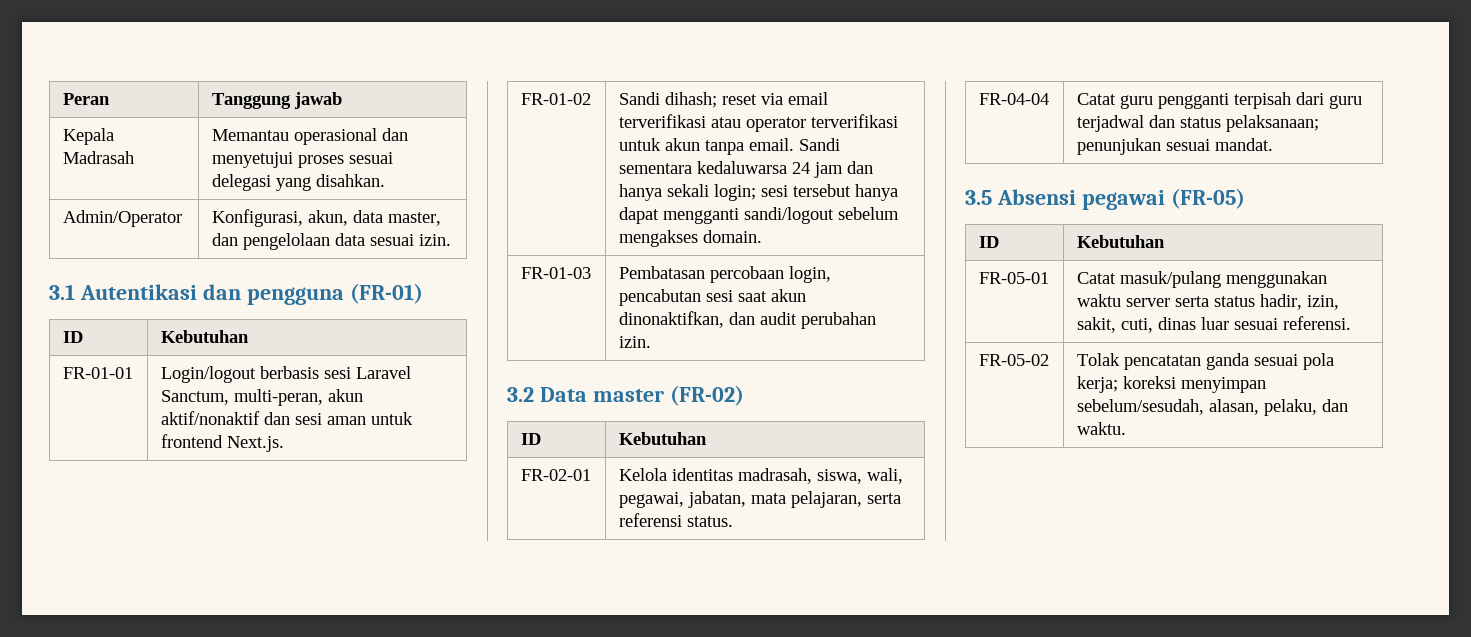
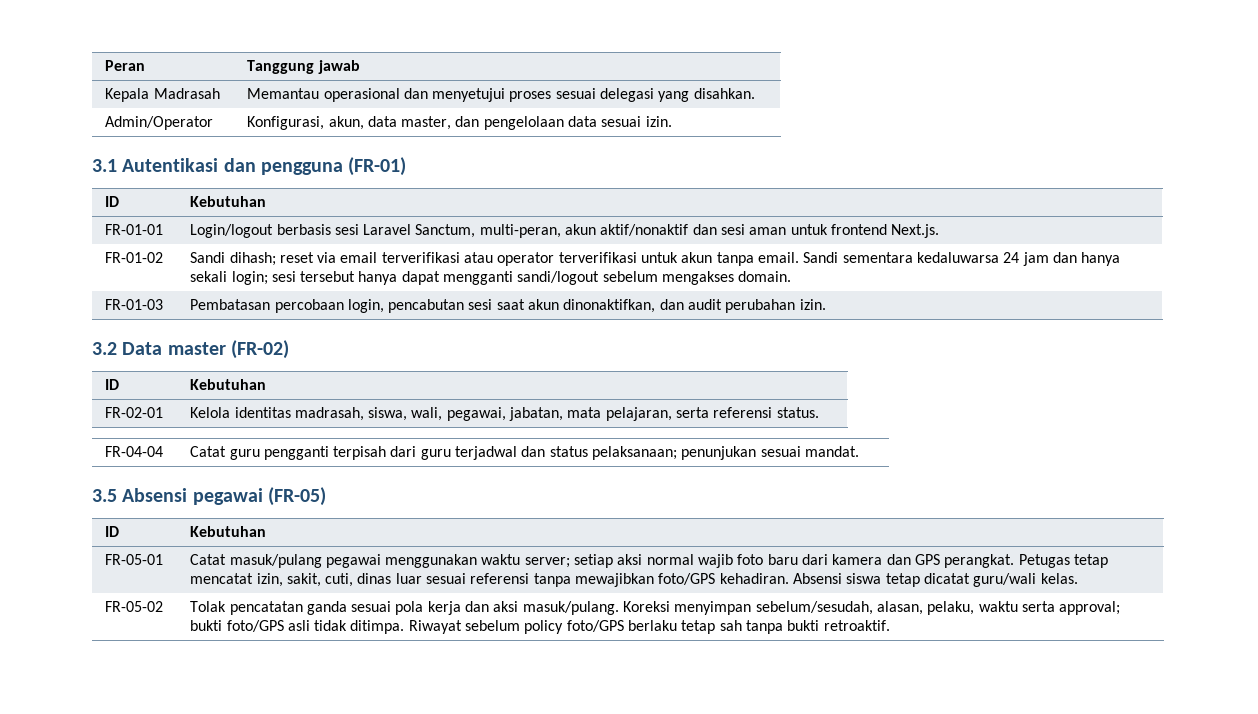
(1221, 279) none -> [325,554,381,568] pegawai
[1125,294,1302,310] server serta status hadir, -> [524,554,1108,568] [190,573,254,584] server; setiap aksi normal wajib foto baru dari kamera dan GPS perangkat. Petugas tetap mencatat
[1282,316,1351,330] referensi. -> [470,573,1078,587] referensi tanpa mewajibkan foto/GPS kehadiran. Absensi siswa tetap dicatat guru/wali kelas.
[1076,376,1266,393] [1076,399,1348,416] [1076,422,1126,435] kerja; koreksi menyimpan sebelum/sesudah, alasan, pelaku, dan waktu. -> [427,601,1121,615] [190,620,890,634] kerja dan aksi masuk/pulang. Koreksi menyimpan sebelum/sesudah, alasan, pelaku, waktu serta approval; bukti foto/GPS asli tidak ditimpa. Riwayat sebelum policy foto/GPS berlaku tetap sah tanpa bukti retroaktif.

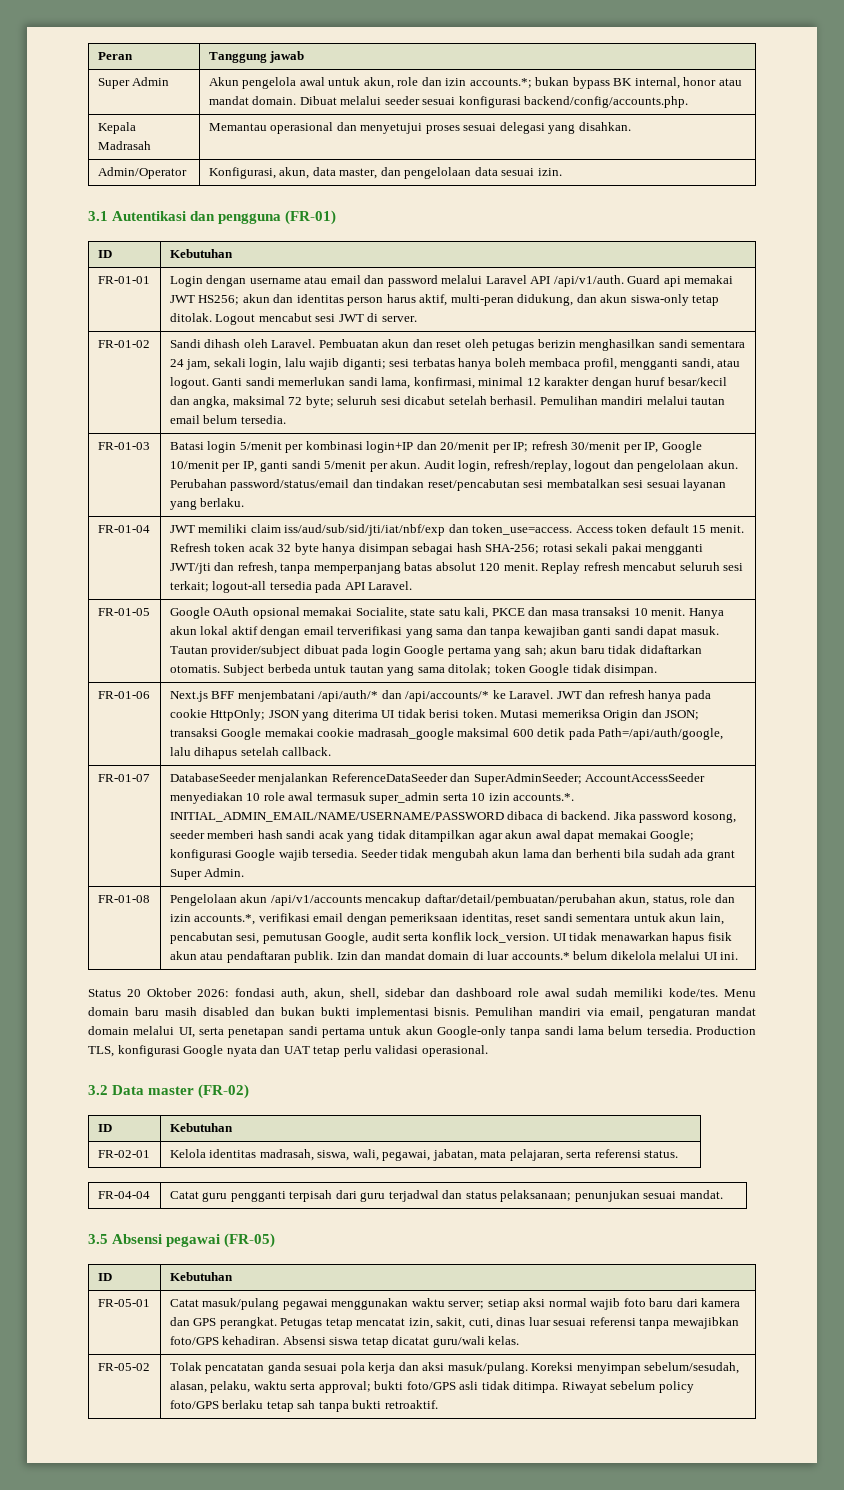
(360, 67) none -> [97,77,170,89] [208,77,742,89] [208,96,689,108] // Super Admin | Akun pengelola awal untuk akun, role dan izin accounts.*; bukan bypass BK internal, honor atau mandat domain. Dibuat melalui seeder sesuai konfigurasi backend/config/accounts.php.
[190,224,940,238] [105,252,164,263] [190,252,1121,266] [190,271,792,285] [105,299,164,310] [190,299,826,313] Login/logout berbasis sesi Laravel Sanctum, multi-peran, akun aktif/nonaktif dan sesi aman untuk frontend Next.js. // FR-01-02 | Sandi dihash; reset via email terverifikasi atau operator terverifikasi untuk akun tanpa email. Sandi sementara kedaluwarsa 24 jam dan hanya sekali login; sesi tersebut hanya dapat mengganti sandi/logout sebelum mengakses domain. // FR-01-03 | Pembatasan percobaan login, pencabutan sesi saat akun dinonaktifkan, dan audit perubahan izin. -> [169,275,734,287] [169,294,720,306] [169,313,417,325] [97,340,150,348] [169,339,746,351] [169,358,741,370] [169,377,727,389] [169,396,726,408] [169,415,286,424] [97,442,150,450] [169,441,702,453] [169,460,738,472] [169,479,727,491] [169,498,245,510] [97,525,150,533] [169,524,744,536] [169,543,704,555] [169,562,744,574] [169,581,413,593] [97,608,150,616] [169,607,724,619] [169,626,719,638] [169,645,702,657] [169,664,658,676] [97,691,150,699] [169,690,711,702] [169,709,700,721] [169,728,724,740] [169,747,332,759] [97,774,150,782] [169,773,706,785] [169,792,575,804] [169,811,736,823] [169,830,695,842] [169,849,735,861] [169,868,245,880] [97,895,150,903] [169,894,735,906] [169,913,724,925] [169,932,732,944] [169,951,739,963] [88,988,756,1000] [88,1007,757,1019] [88,1026,756,1038] [88,1045,488,1057] Login dengan username atau email dan password melalui Laravel API /api/v1/auth. Guard api memakai JWT HS256; akun dan identitas person harus aktif, multi-peran didukung, dan akun siswa-only tetap ditolak. Logout mencabut sesi JWT di server. // FR-01-02 | Sandi dihash oleh Laravel. Pembuatan akun dan reset oleh petugas berizin menghasilkan sandi sementara 24 jam, sekali login, lalu wajib diganti; sesi terbatas hanya boleh membaca profil, mengganti sandi, atau logout. Ganti sandi memerlukan sandi lama, konfirmasi, minimal 12 karakter dengan huruf besar/kecil dan angka, maksimal 72 byte; seluruh sesi dicabut setelah berhasil. Pemulihan mandiri melalui tautan email belum tersedia. // FR-01-03 | Batasi login 5/menit per kombinasi login+IP dan 20/menit per IP; refresh 30/menit per IP, Google 10/menit per IP, ganti sandi 5/menit per akun. Audit login, refresh/replay, logout dan pengelolaan akun. Perubahan password/status/email dan tindakan reset/pencabutan sesi membatalkan sesi sesuai layanan yang berlaku. // FR-01-04 | JWT memiliki claim iss/aud/sub/sid/jti/iat/nbf/exp dan token_use=access. Access token default 15 menit. Refresh token acak 32 byte hanya disimpan sebagai hash SHA-256; rotasi sekali pakai mengganti JWT/jti dan refresh, tanpa memperpanjang batas absolut 120 menit. Replay refresh mencabut seluruh sesi terkait; logout-all tersedia pada API Laravel. // FR-01-05 | Google OAuth opsional memakai Socialite, state satu kali, PKCE dan masa transaksi 10 menit. Hanya akun lokal aktif dengan email terverifikasi yang sama dan tanpa kewajiban ganti sandi dapat masuk. Tautan provider/subject dibuat pada login Google pertama yang sah; akun baru tidak didaftarkan otomatis. Subject berbeda untuk tautan yang sama ditolak; token Google tidak disimpan. // FR-01-06 | Next.js BFF menjembatani /api/auth/* dan /api/accounts/* ke Laravel. JWT dan refresh hanya pada cookie HttpOnly; JSON yang diterima UI tidak berisi token. Mutasi memeriksa Origin dan JSON; transaksi Google memakai cookie madrasah_google maksimal 600 detik pada Path=/api/auth/google, lalu dihapus setelah callback. // FR-01-07 | DatabaseSeeder menjalankan ReferenceDataSeeder dan SuperAdminSeeder; AccountAccessSeeder menyediakan 10 role awal termasuk super_admin serta 10 izin accounts.*. INITIAL_ADMIN_EMAIL/NAME/USERNAME/PASSWORD dibaca di backend. Jika password kosong, seeder memberi hash sandi acak yang tidak ditampilkan agar akun awal dapat memakai Google; konfigurasi Google wajib tersedia. Seeder tidak mengubah akun lama dan berhenti bila sudah ada grant Super Admin. // FR-01-08 | Pengelolaan akun /api/v1/accounts mencakup daftar/detail/pembuatan/perubahan akun, status, role dan izin accounts.*, verifikasi email dengan pemeriksaan identitas, reset sandi sementara untuk akun lain, pencabutan sesi, pemutusan Google, audit serta konflik lock_version. UI tidak menawarkan hapus fisik akun atau pendaftaran publik. Izin dan mandat domain di luar accounts.* belum dikelola melalui UI ini. // Status 20 Oktober 2026: fondasi auth, akun, shell, sidebar dan dashboard role awal sudah memiliki kode/tes. Menu domain baru masih disabled dan bukan bukti implementasi bisnis. Pemulihan mandiri via email, pengaturan mandat domain melalui UI, serta penetapan sandi pertama untuk akun Google-only tanpa sandi lama belum tersedia. Production TLS, konfigurasi Google nyata dan UAT tetap perlu validasi operasional.

